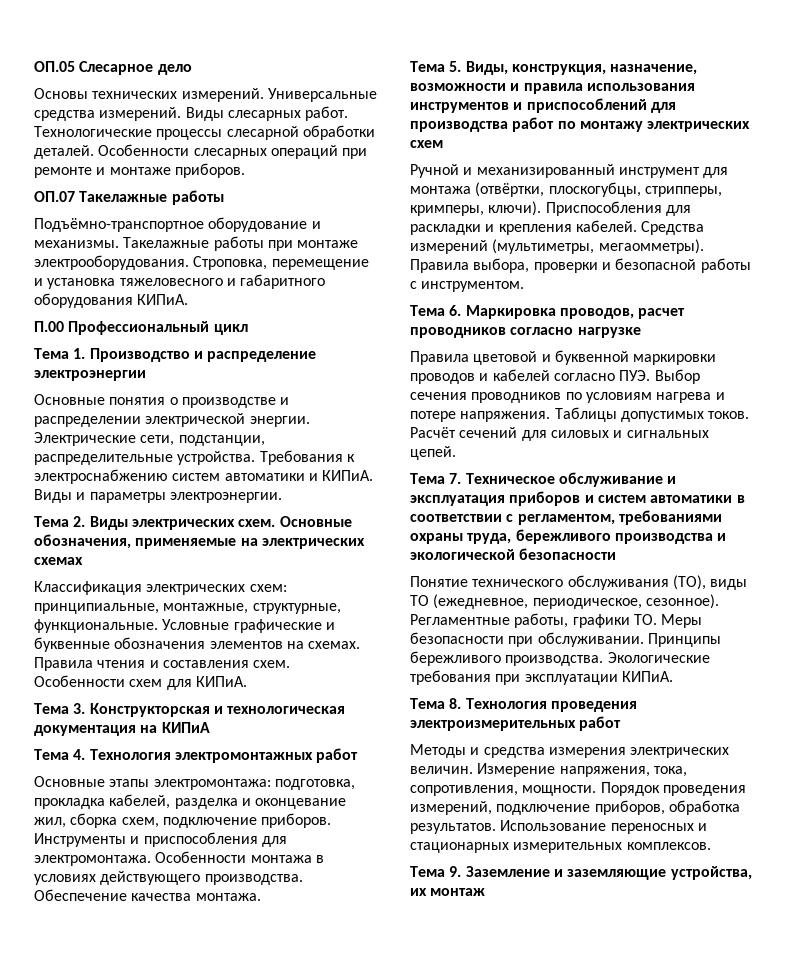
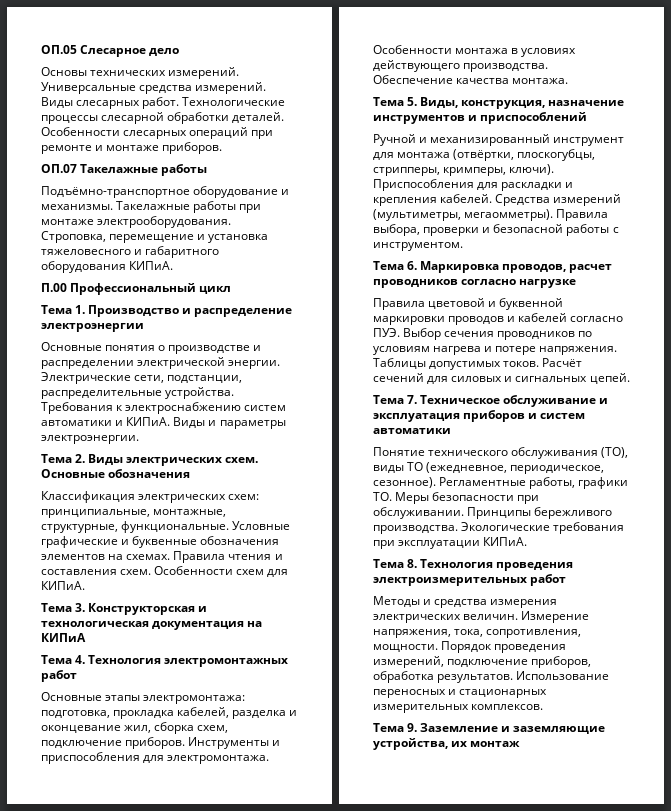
[34,534,365,549] [34,557,83,565] обозначения, применяемые на электрических схемах -> [108,469,191,478] обозначения
[610,64,698,75] [410,83,695,94] [410,98,676,113] [410,117,751,132] [410,140,443,148] назначение, возможности и правила использования инструментов и приспособлений для производства работ по монтажу электрических схем -> [548,100,625,106] [373,112,588,124] назначение инструментов и приспособлений
[736,495,745,503] [410,510,722,525] [410,529,727,544] [410,548,617,560] в соответствии с регламентом, требованиями охраны труда, бережливого производства и экологической безопасности -> (451, 431) none

